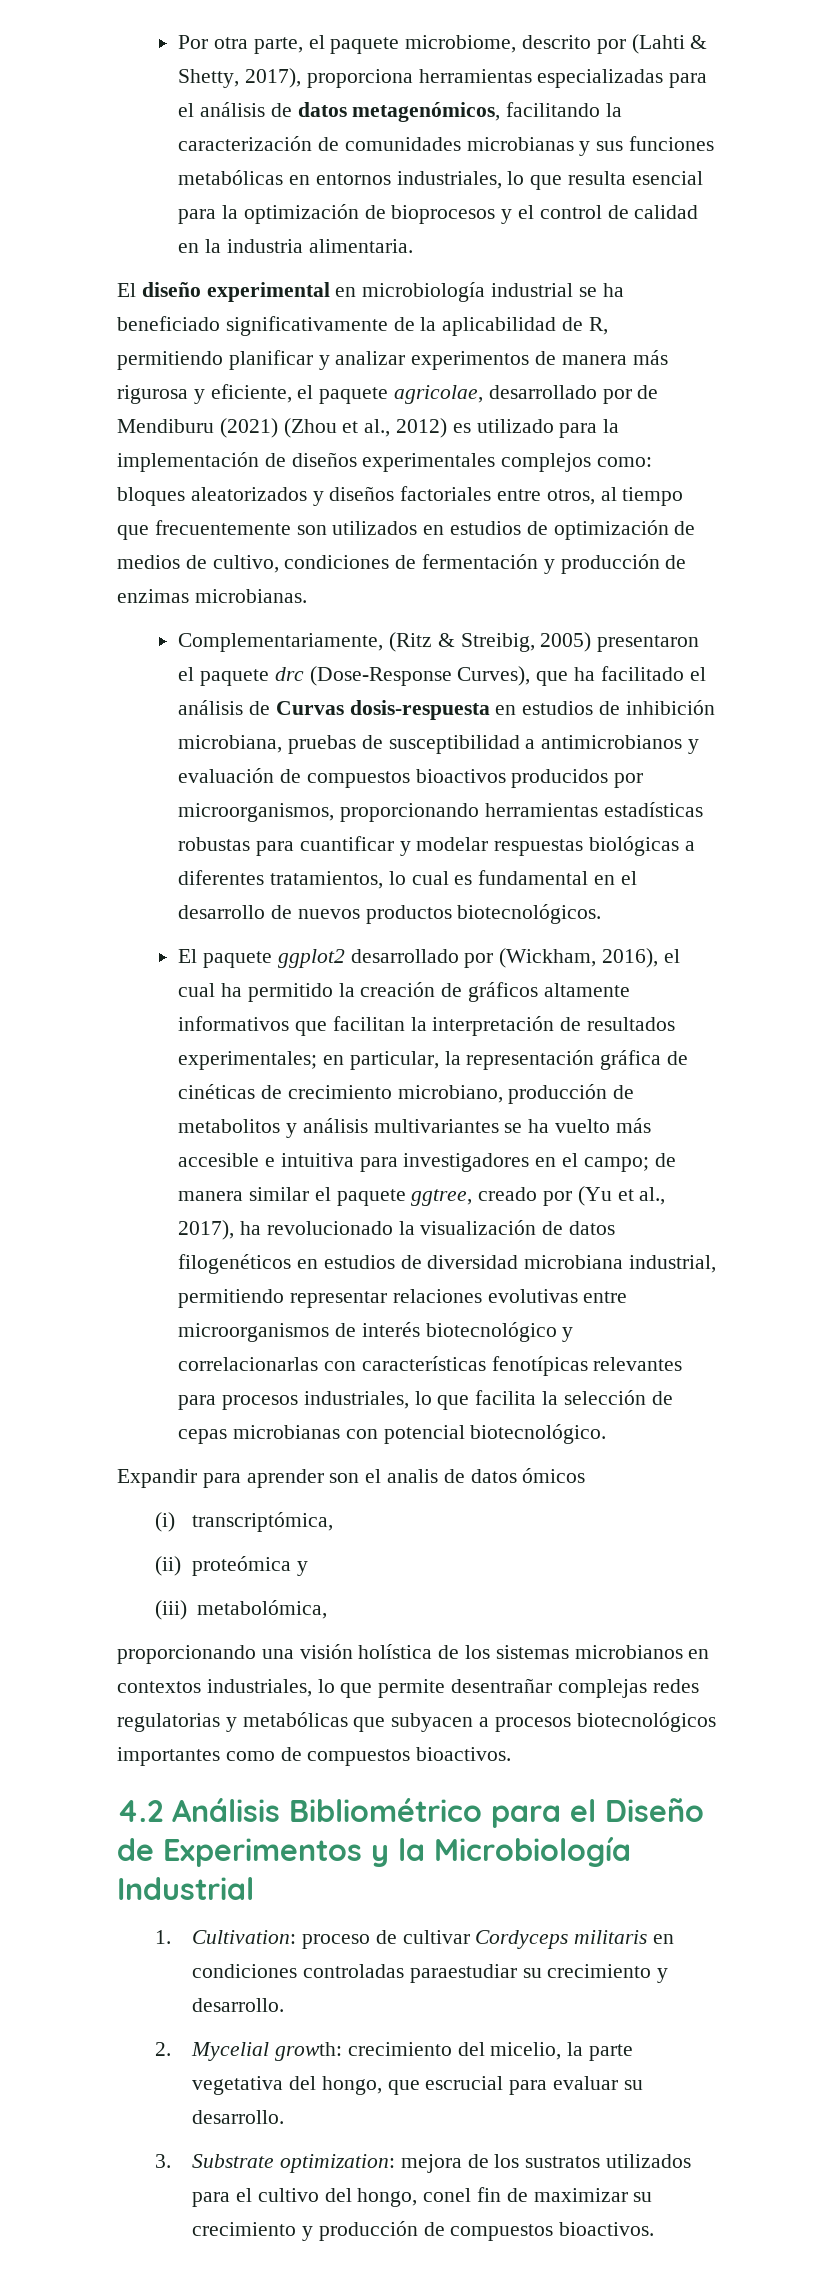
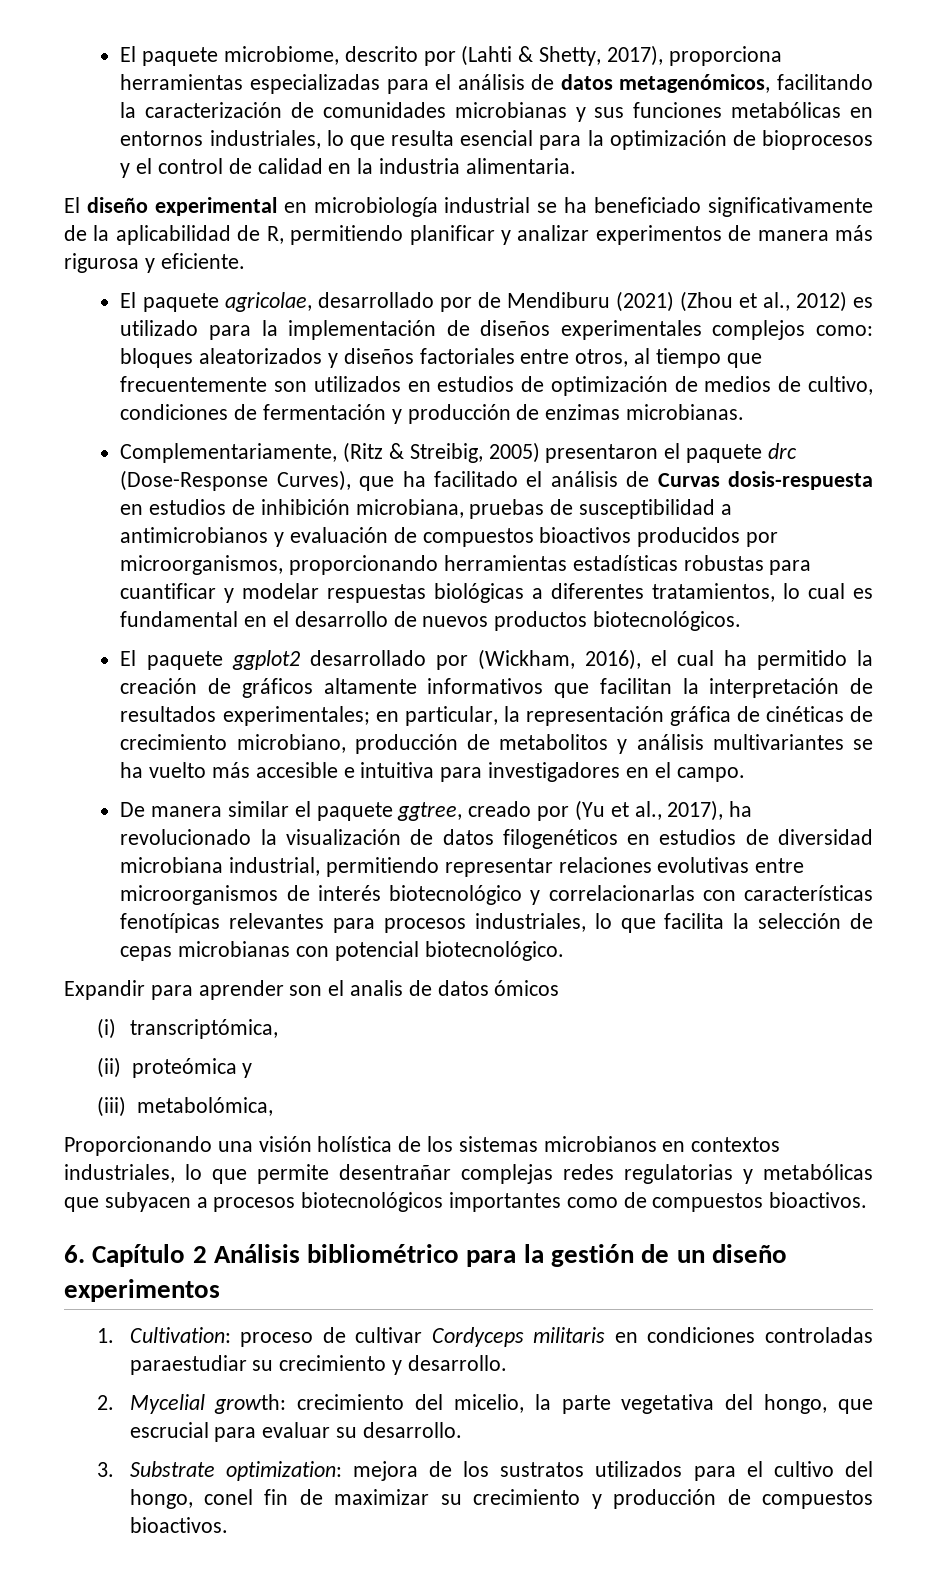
[178,35,325,54] Por otra parte, el -> [120,46,137,62] El
[210,384,314,403] eficiente, el -> [160,253,245,269] [120,292,137,308] eficiente. // El
[583,1153,676,1172] campo; de -> [676,767,745,782] [120,802,146,817] campo. // De
[117,1645,256,1664] proporcionando -> [64,1136,212,1156] Proporcionando
[117,1798,704,1828] [117,1837,631,1867] [117,1877,254,1900] 4.2 Análisis Bibliométrico para el Diseño de Experimentos y la Microbiología Industrial -> [64,1244,787,1267] [64,1279,220,1302] 6. Capítulo 2 Análisis bibliométrico para la gestión de un diseño experimentos

